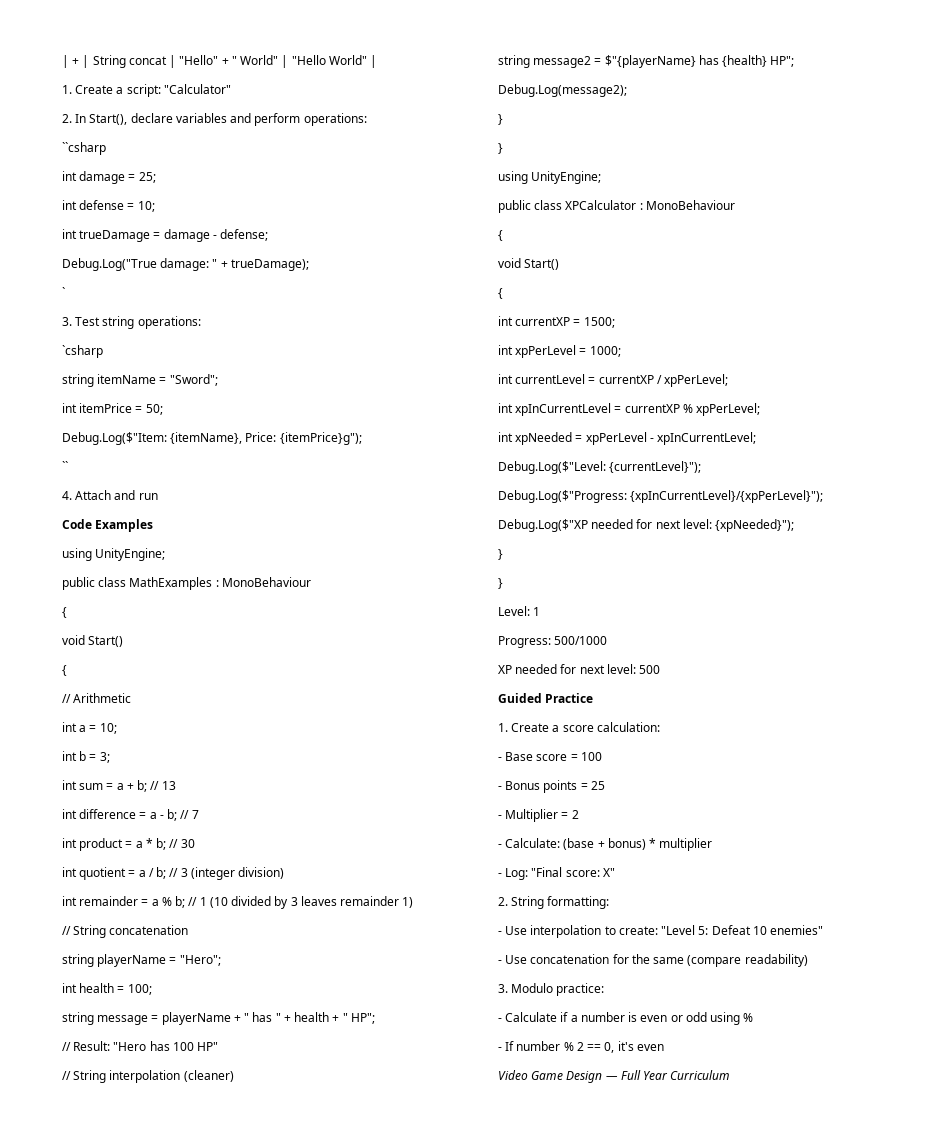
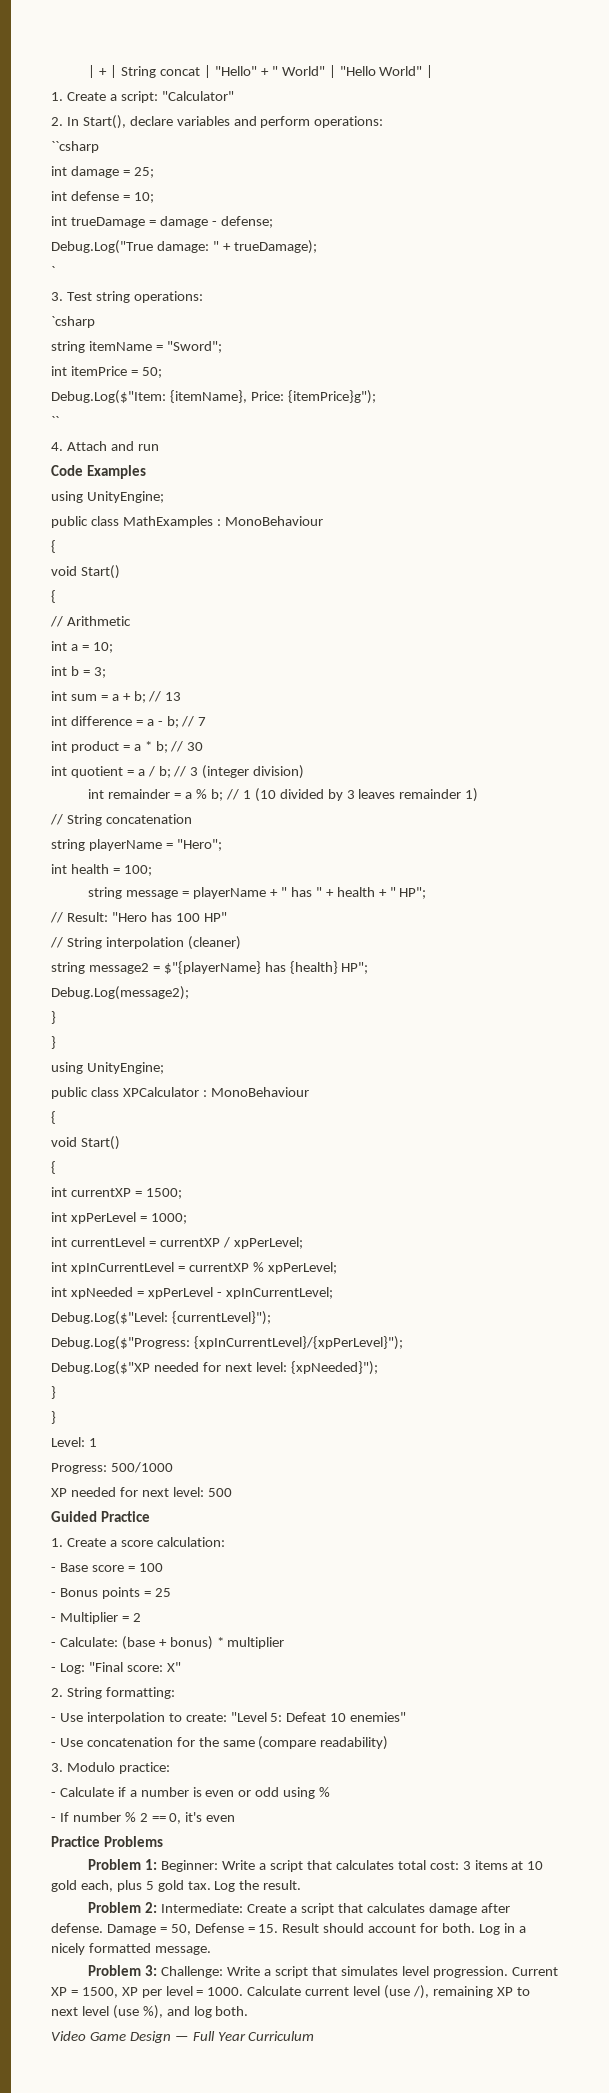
(664, 1047) none -> [51,1836,163,1847] [88,1859,544,1872] [51,1880,302,1892] [88,1902,510,1915] [51,1923,526,1935] [51,1943,211,1955] [88,1965,558,1978] [51,1985,530,1999] [51,2005,249,2019] // Practice Problems // Problem 1: Beginner: Write a script that calculates total cost: 3 items at 10 gold each, plus 5 gold tax. Log the result. // Problem 2: Intermediate: Create a script that calculates damage after defense. Damage = 50, Defense = 15. Result should account for both. Log in a nicely formatted message. // Problem 3: Challenge: Write a script that simulates level progression. Current XP = 1500, XP per level = 1000. Calculate current level (use /), remaining XP to next level (use %), and log both.

